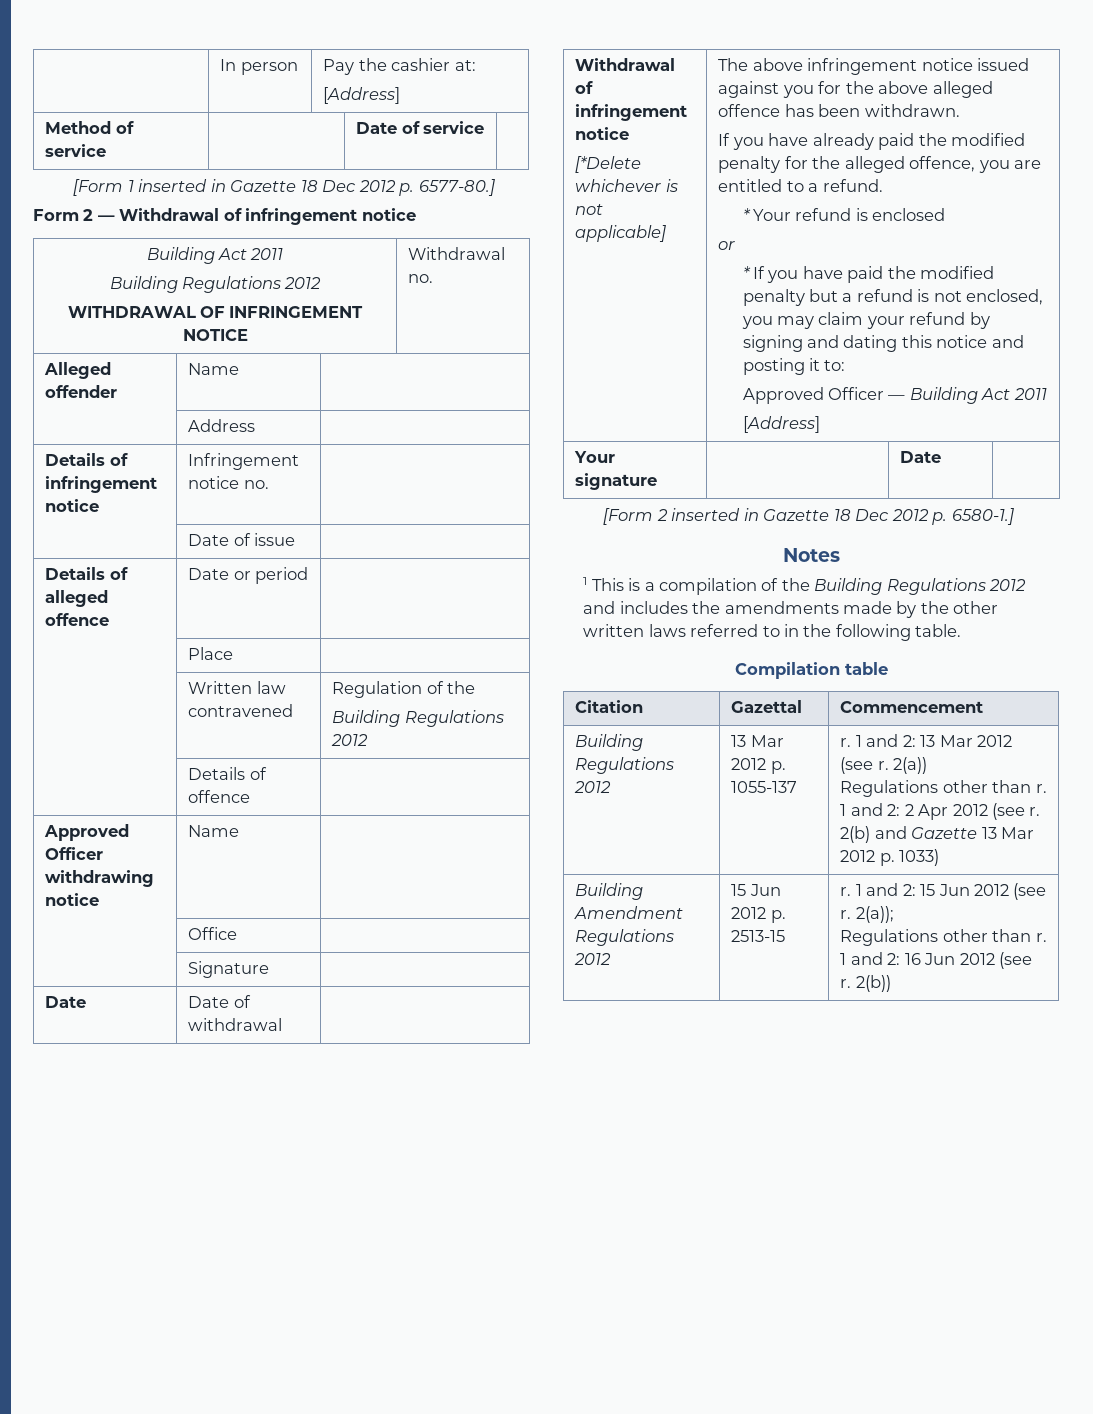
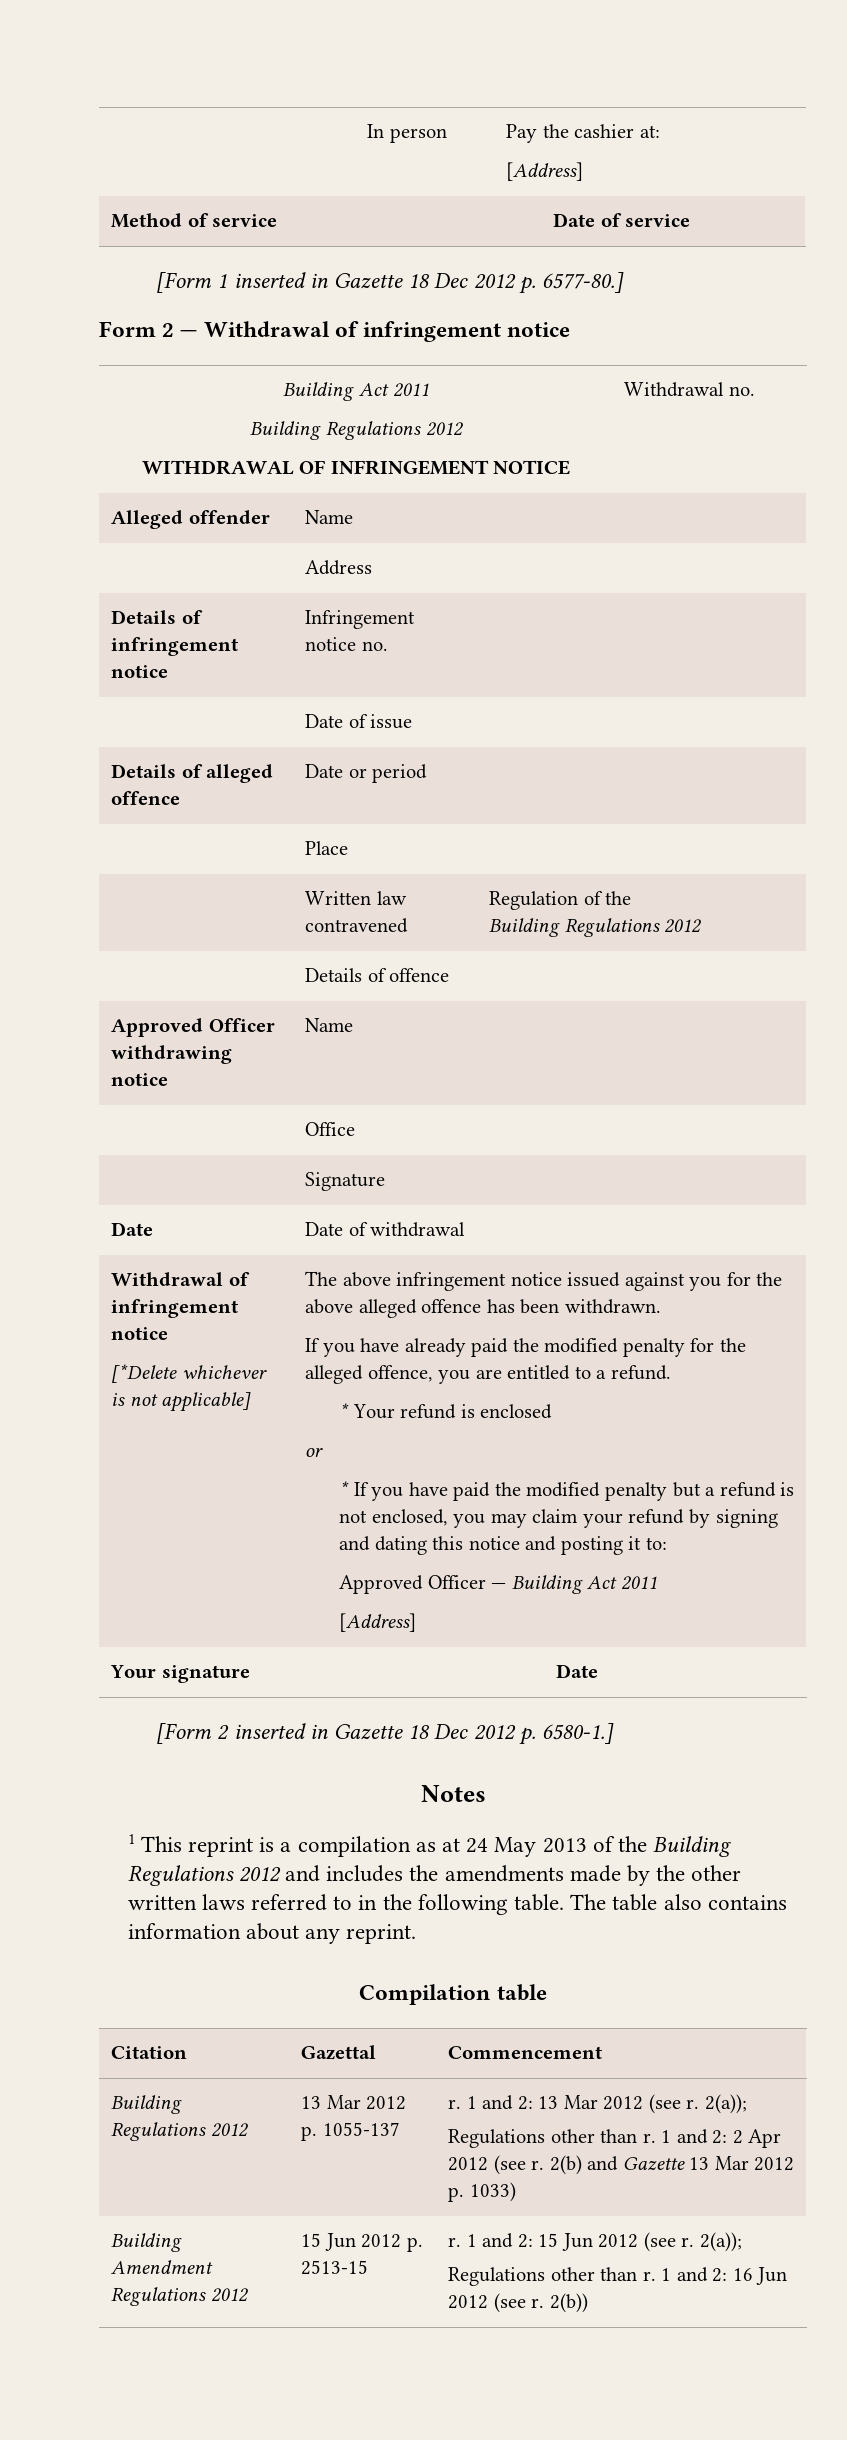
(624, 584) none -> [188,1837,254,1857] reprint
(758, 586) none -> [415,1837,587,1857] as at 24 May 2013
(962, 630) none -> [570,1894,787,1911] [127,1923,417,1944] The table also contains information about any reprint.
[893,757,928,774] 2(a)) -> [704,2094,747,2114] 2(a));

